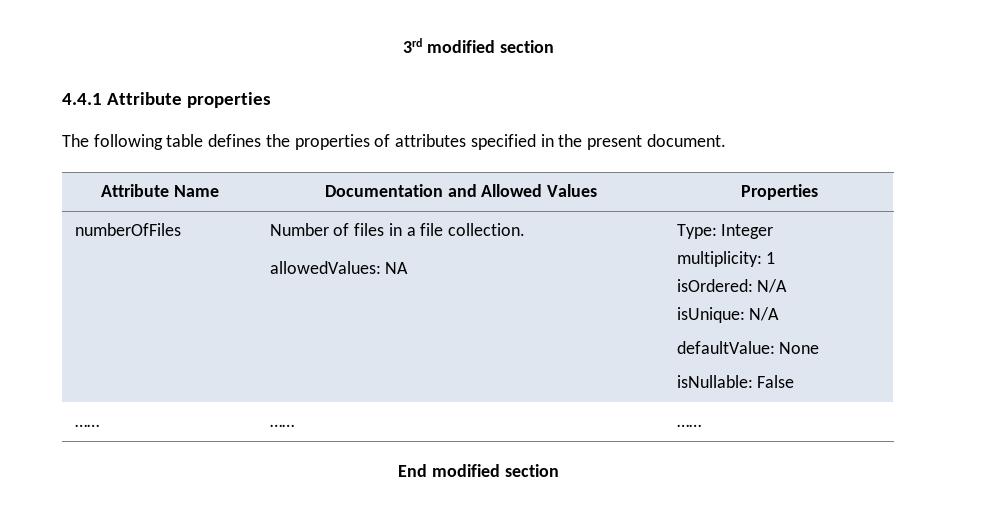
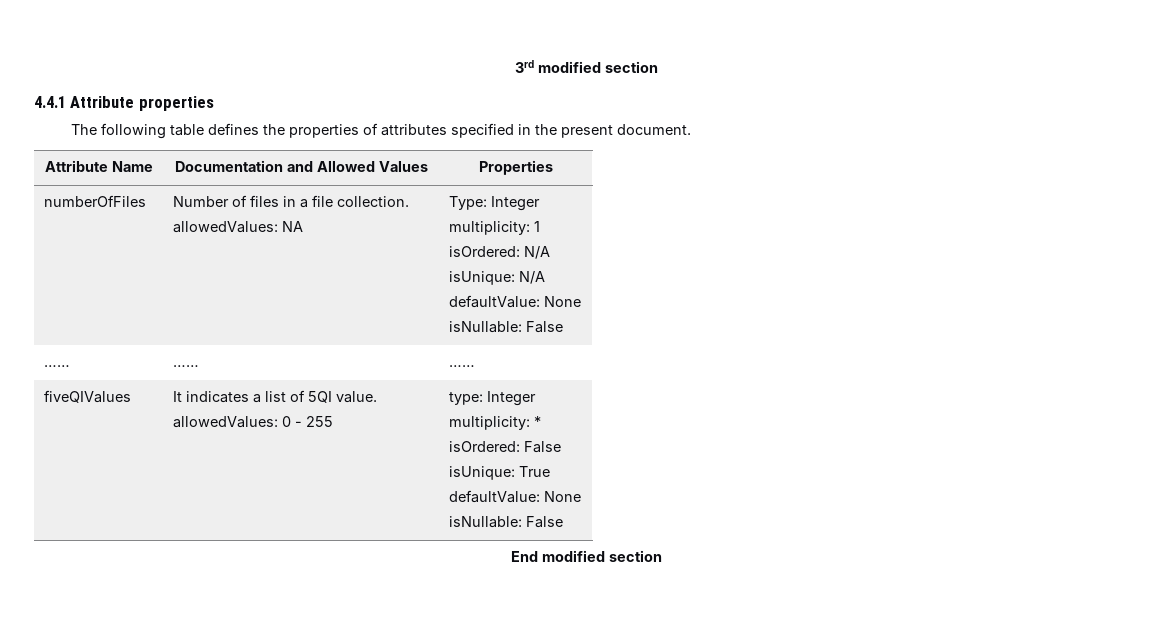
(701, 425) none -> [43,390,131,403] [172,390,377,403] [172,416,333,428] [448,391,536,406] [448,416,541,430] [448,441,561,453] [448,466,550,480] [448,490,581,503] [448,516,563,528] // fiveQIValues | It indicates a list of 5QI value. // allowedValues: 0 - 255 | type: Integer // multiplicity: * // isOrdered: False // isUnique: True // defaultValue: None // isNullable: False

